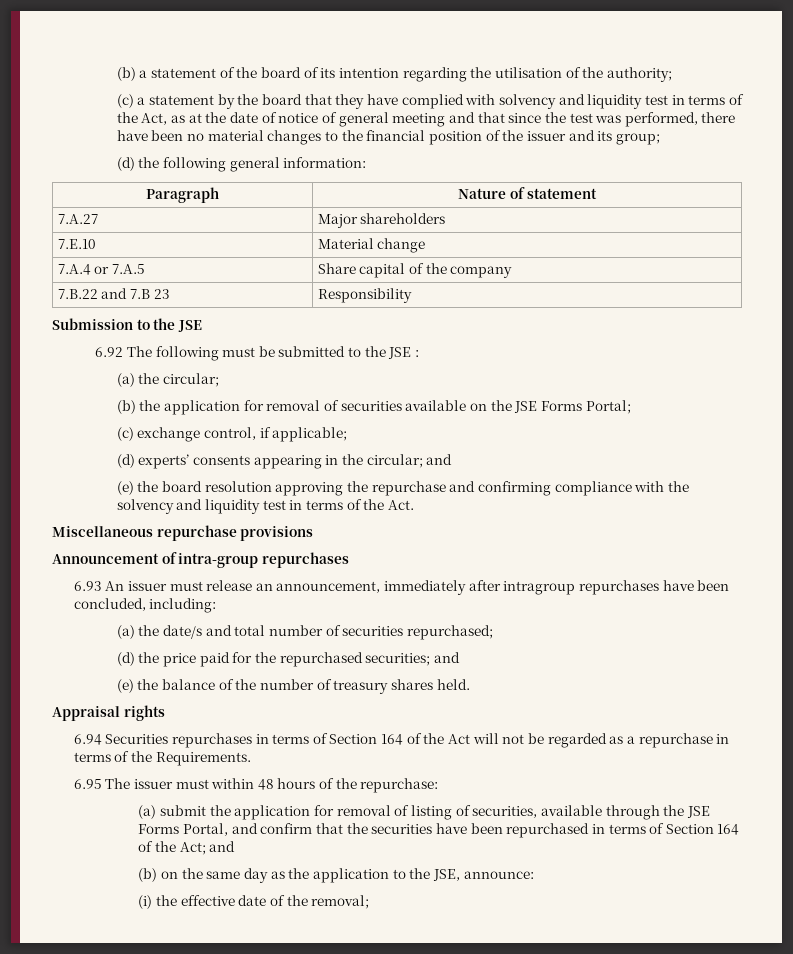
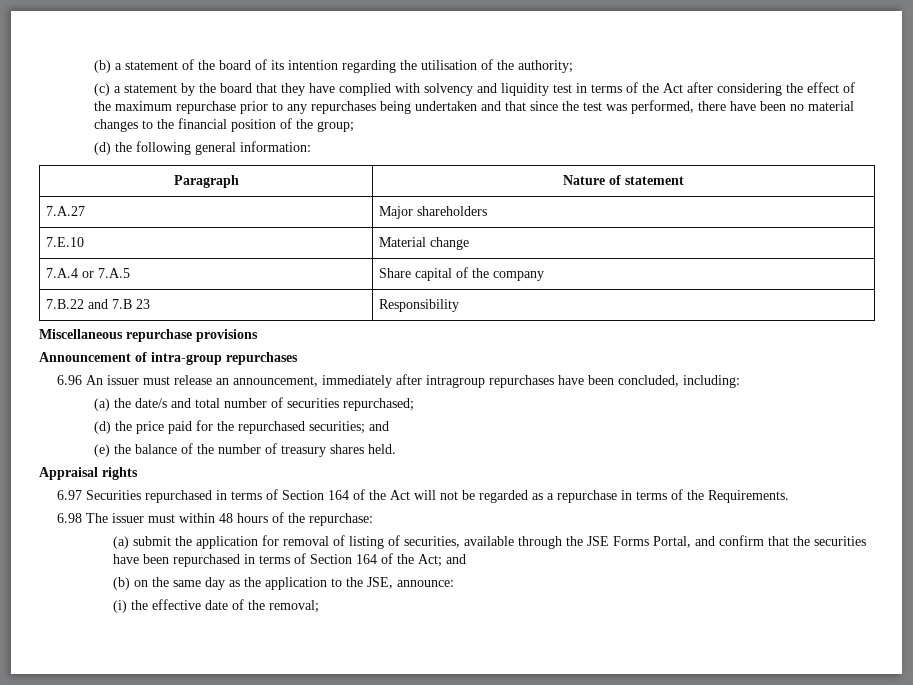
[141,112,446,127] Act, as at the date of notice of general meeting -> [663,82,856,96] [94,101,478,114] Act after considering the effect of the maximum repurchase prior to any repurchases being undertaken
[526,130,613,141] issuer and its -> (314, 124) none
[52,318,202,332] [95,346,420,361] [116,373,220,387] [116,400,631,415] [116,427,348,442] [116,454,453,469] [116,481,689,496] [116,499,414,514] // Submission to the JSE // 6.92 The following must be submitted to the JSE : // (a) the circular; // (b) the application for removal of securities available on the JSE Forms Portal; // (c) exchange control, if applicable; // (d) experts’ consents appearing in the circular; and // (e) the board resolution approving the repurchase and confirming compliance with the solvency and liquidity test in terms of the Act. -> (460, 305) none
[73,581,102,591] 6.93 -> [57,375,83,385] 6.96
[73,733,252,748] 6.94 Securities repurchases -> [57,490,213,503] 6.97 Securities repurchased
[73,779,102,789] 6.95 -> [57,513,83,523] 6.98

